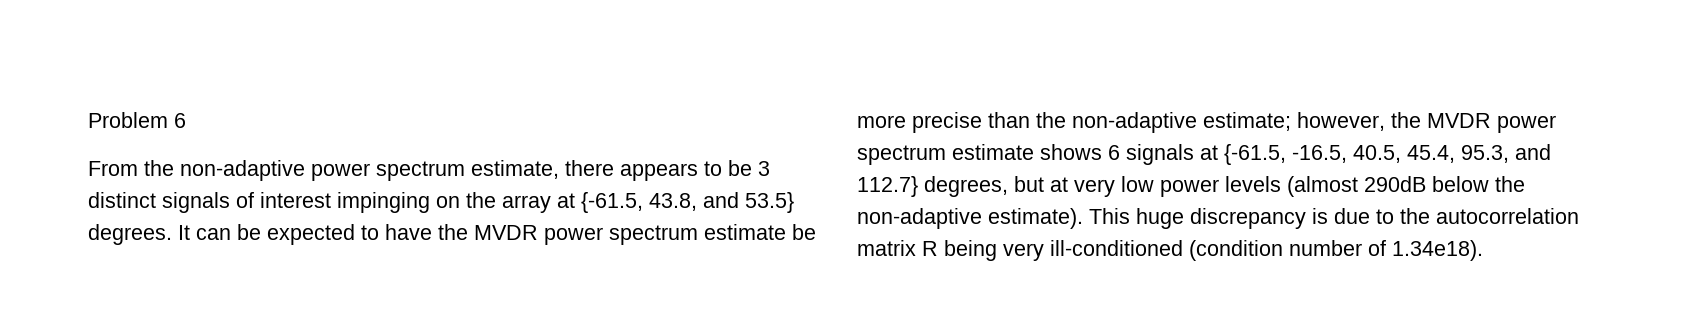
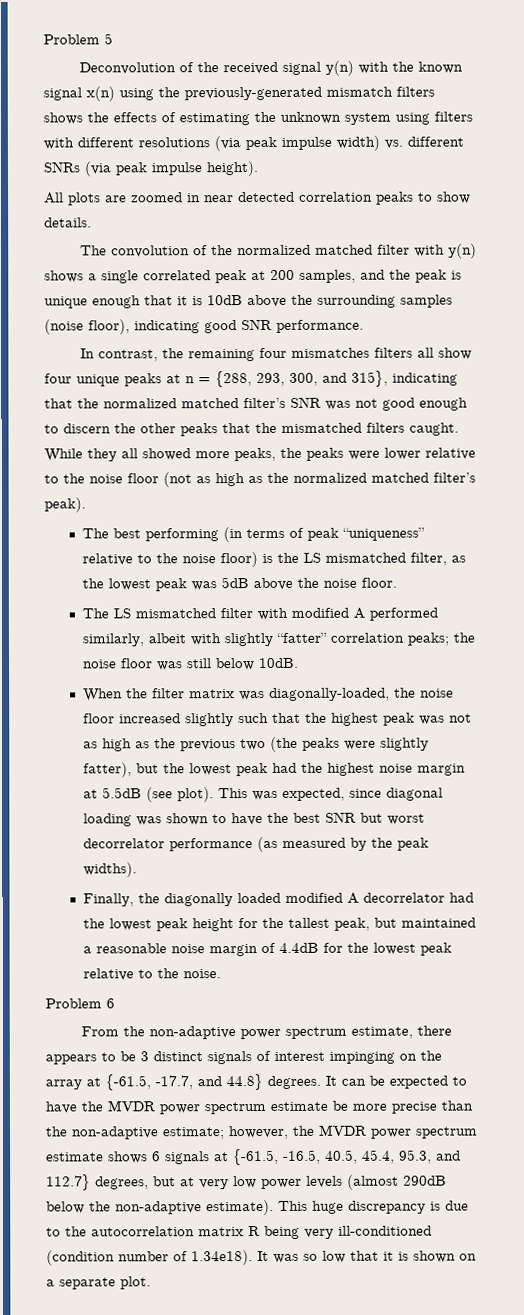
[88,112,168,128] Problem -> [43,33,113,45] [79,60,464,76] [43,86,435,102] [43,111,473,126] [43,135,464,152] [43,161,258,177] [44,191,471,206] [44,217,92,228] [80,243,478,259] [44,269,462,284] [44,294,453,309] [44,318,364,335] [80,347,473,362] [44,370,458,388] [44,396,468,411] [44,422,459,437] [44,447,476,462] [44,472,476,488] [44,497,86,513] [82,527,426,543] [82,552,467,568] [82,577,398,592] [82,607,439,621] [82,632,476,647] [83,657,300,671] [83,687,455,702] [83,712,473,727] [83,736,430,752] [83,762,467,778] [83,787,444,803] [83,811,426,827] [83,836,430,853] [83,862,138,878] [83,892,475,907] [83,917,477,932] [83,942,453,957] [83,968,222,981] [45,998,102,1009] Problem 5 // Deconvolution of the received signal y(n) with the known signal x(n) using the previously-generated mismatch filters shows the effects of estimating the unknown system using filters with different resolutions (via peak impulse width) vs. different SNRs (via peak impulse height). // All plots are zoomed in near detected correlation peaks to show details. // The convolution of the normalized matched filter with y(n) shows a single correlated peak at 200 samples, and the peak is unique enough that it is 10dB above the surrounding samples (noise floor), indicating good SNR performance. // In contrast, the remaining four mismatches filters all show four unique peaks at n = {288, 293, 300, and 315}, indicating that the normalized matched filter’s SNR was not good enough to discern the other peaks that the mismatched filters caught. While they all showed more peaks, the peaks were lower relative to the noise floor (not as high as the normalized matched filter’s peak). // The best performing (in terms of peak “uniqueness” relative to the noise floor) is the LS mismatched filter, as the lowest peak was 5dB above the noise floor. // The LS mismatched filter with modified A performed similarly, albeit with slightly “fatter” correlation peaks; the noise floor was still below 10dB. // When the filter matrix was diagonally-loaded, the noise floor increased slightly such that the highest peak was not as high as the previous two (the peaks were slightly fatter), but the lowest peak had the highest noise margin at 5.5dB (see plot). This was expected, since diagonal loading was shown to have the best SNR but worst decorrelator performance (as measured by the peak widths). // Finally, the diagonally loaded modified A decorrelator had the lowest peak height for the tallest peak, but maintained a reasonable noise margin of 4.4dB for the lowest peak relative to the noise. // Problem
[649,192,794,213] 43.8, and 53.5} -> [155,1073,263,1091] -17.7, and 44.8}
(1483, 250) none -> [257,1250,477,1263] [46,1276,151,1290] It was so low that it is shown on a separate plot.

